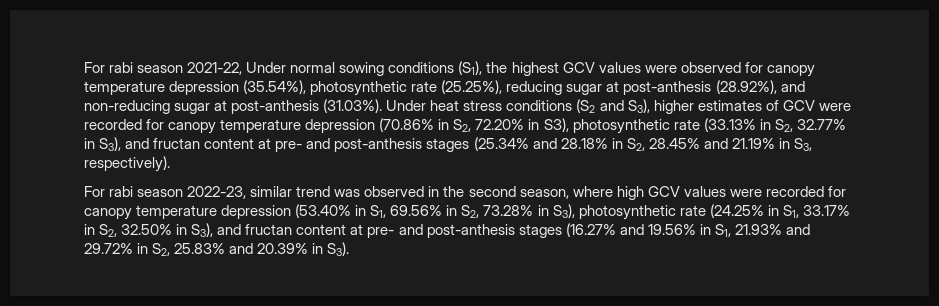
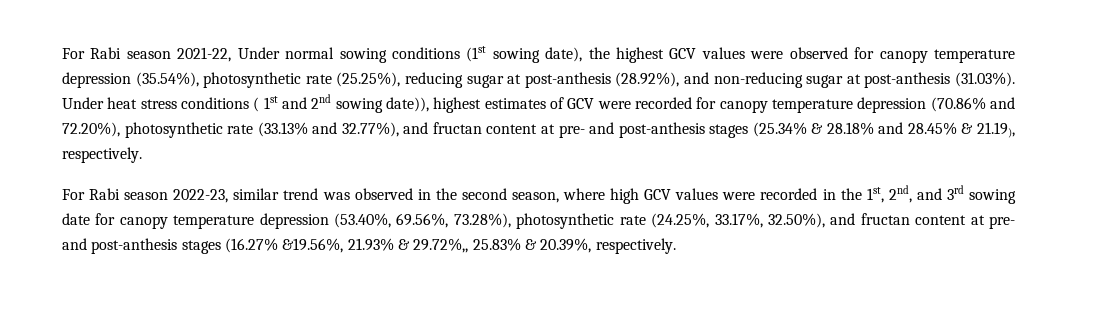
[84,62,134,73] For rabi -> [62,47,122,59] For Rabi
[458,61,483,75] (S1), -> [466,46,583,63] (1st sowing date),
[576,99,694,114] (S2 and S3), higher -> [253,94,482,113] ( 1st and 2nd sowing date)), highest
[438,118,846,134] [84,137,122,151] in S2, 72.20% in S3), photosynthetic rate (33.13% in S2, 32.77% in S3), -> [990,97,1016,109] [62,122,399,138] and 72.20%), photosynthetic rate (33.13% and 32.77%),
[532,138,812,151] [84,156,170,172] [84,186,134,197] and 28.18% in S2, 28.45% and 21.19% in S3, respectively). // For rabi -> [811,122,1015,138] [62,147,142,163] [62,188,121,200] & 28.18% and 28.45% & 21.19), respectively. // For Rabi
[827,186,846,197] [84,204,850,220] [84,223,214,237] for canopy temperature depression (53.40% in S1, 69.56% in S2, 73.28% in S3), photosynthetic rate (24.25% in S1, 33.17% in S2, 32.50% in S3), -> [822,185,1017,204] [62,213,825,229] in the 1st, 2nd, and 3rd sowing date for canopy temperature depression (53.40%, 69.56%, 73.28%), photosynthetic rate (24.25%, 33.17%, 32.50%),
[619,224,810,237] [84,242,350,256] and 19.56% in S1, 21.93% and 29.72% in S2, 25.83% and 20.39% in S3). -> [282,238,676,254] &19.56%, 21.93% & 29.72%,, 25.83% & 20.39%, respectively.

